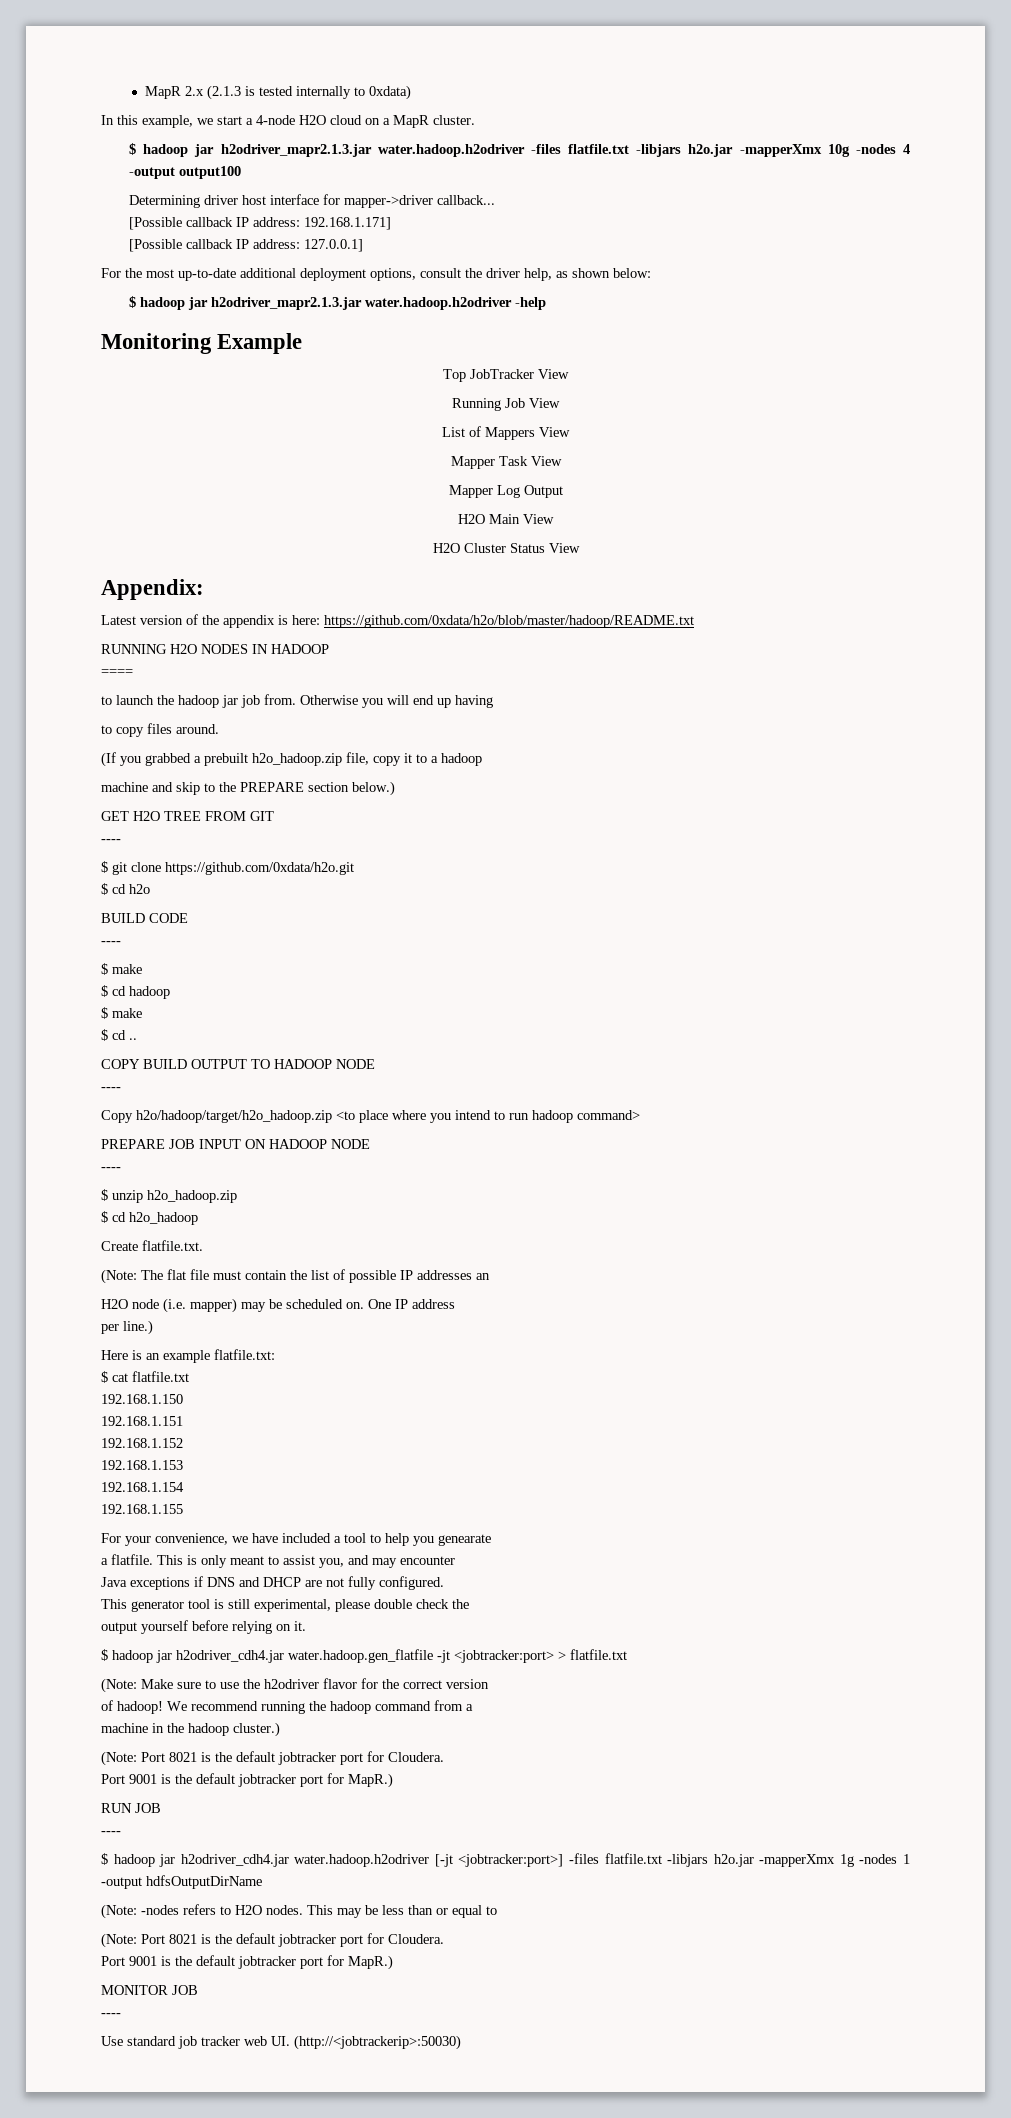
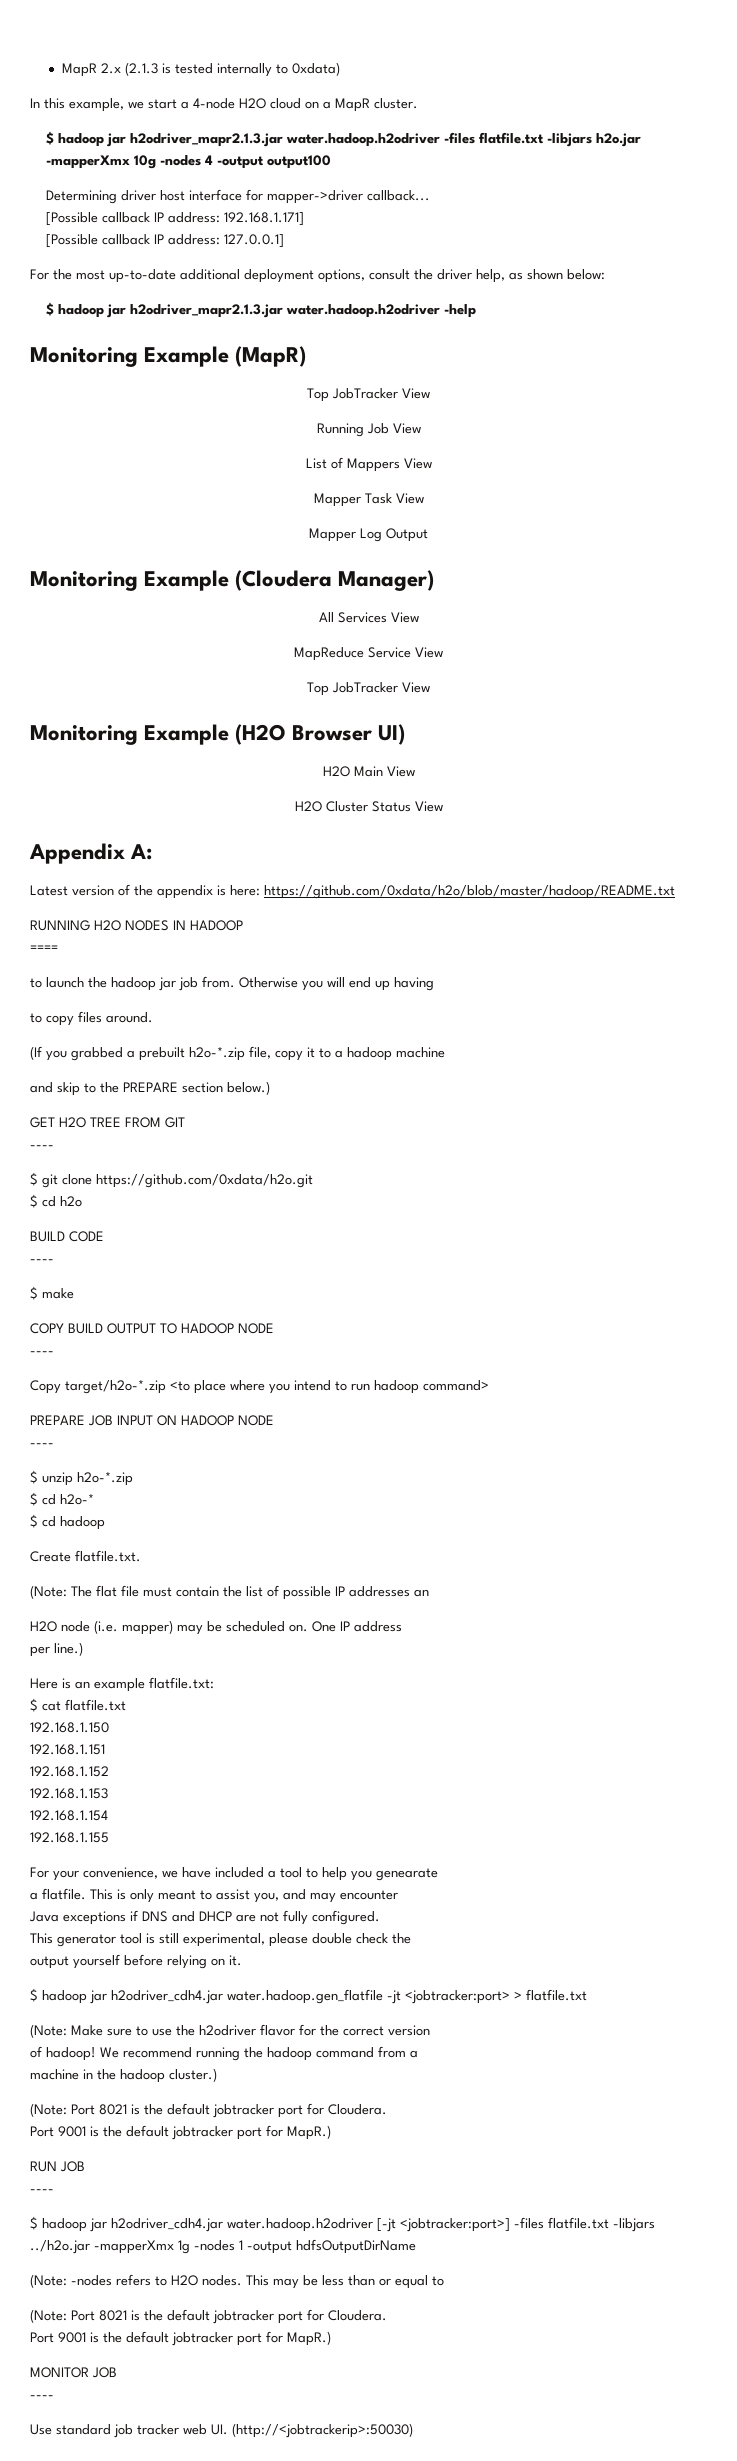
(303, 343) none -> [235,346,307,367] (MapR)
(563, 491) none -> [30,570,435,591] [318,612,419,623] [294,647,443,661] [307,682,430,696] [30,724,406,745] // Monitoring Example (Cloudera Manager) // All Services View // MapReduce Service View // Top JobTracker View // Monitoring Example (H2O Browser UI)
[101,579,204,600] Appendix: -> [29,843,153,864] Appendix A:
[252,753,342,766] h2o_hadoop.zip -> [189,1047,245,1061] h2o-*.zip
[101,782,148,792] // machine -> [396,1047,445,1058] machine //
[101,985,170,999] [101,1007,142,1019] [101,1029,137,1041] // $ cd hadoop // $ make // $ cd .. -> (74, 1293) none
[136,1110,332,1123] h2o/hadoop/target/h2o_hadoop.zip -> [65,1380,166,1394] target/h2o-*.zip
[147,1190,237,1203] [101,1211,198,1225] h2o_hadoop.zip // $ cd h2o_hadoop -> [77,1472,133,1486] [30,1492,94,1506] [30,1514,105,1530] h2o-*.zip // $ cd h2o-* // $ cd hadoop
[713,1854,754,1867] h2o.jar -> [30,2240,90,2254] ../h2o.jar

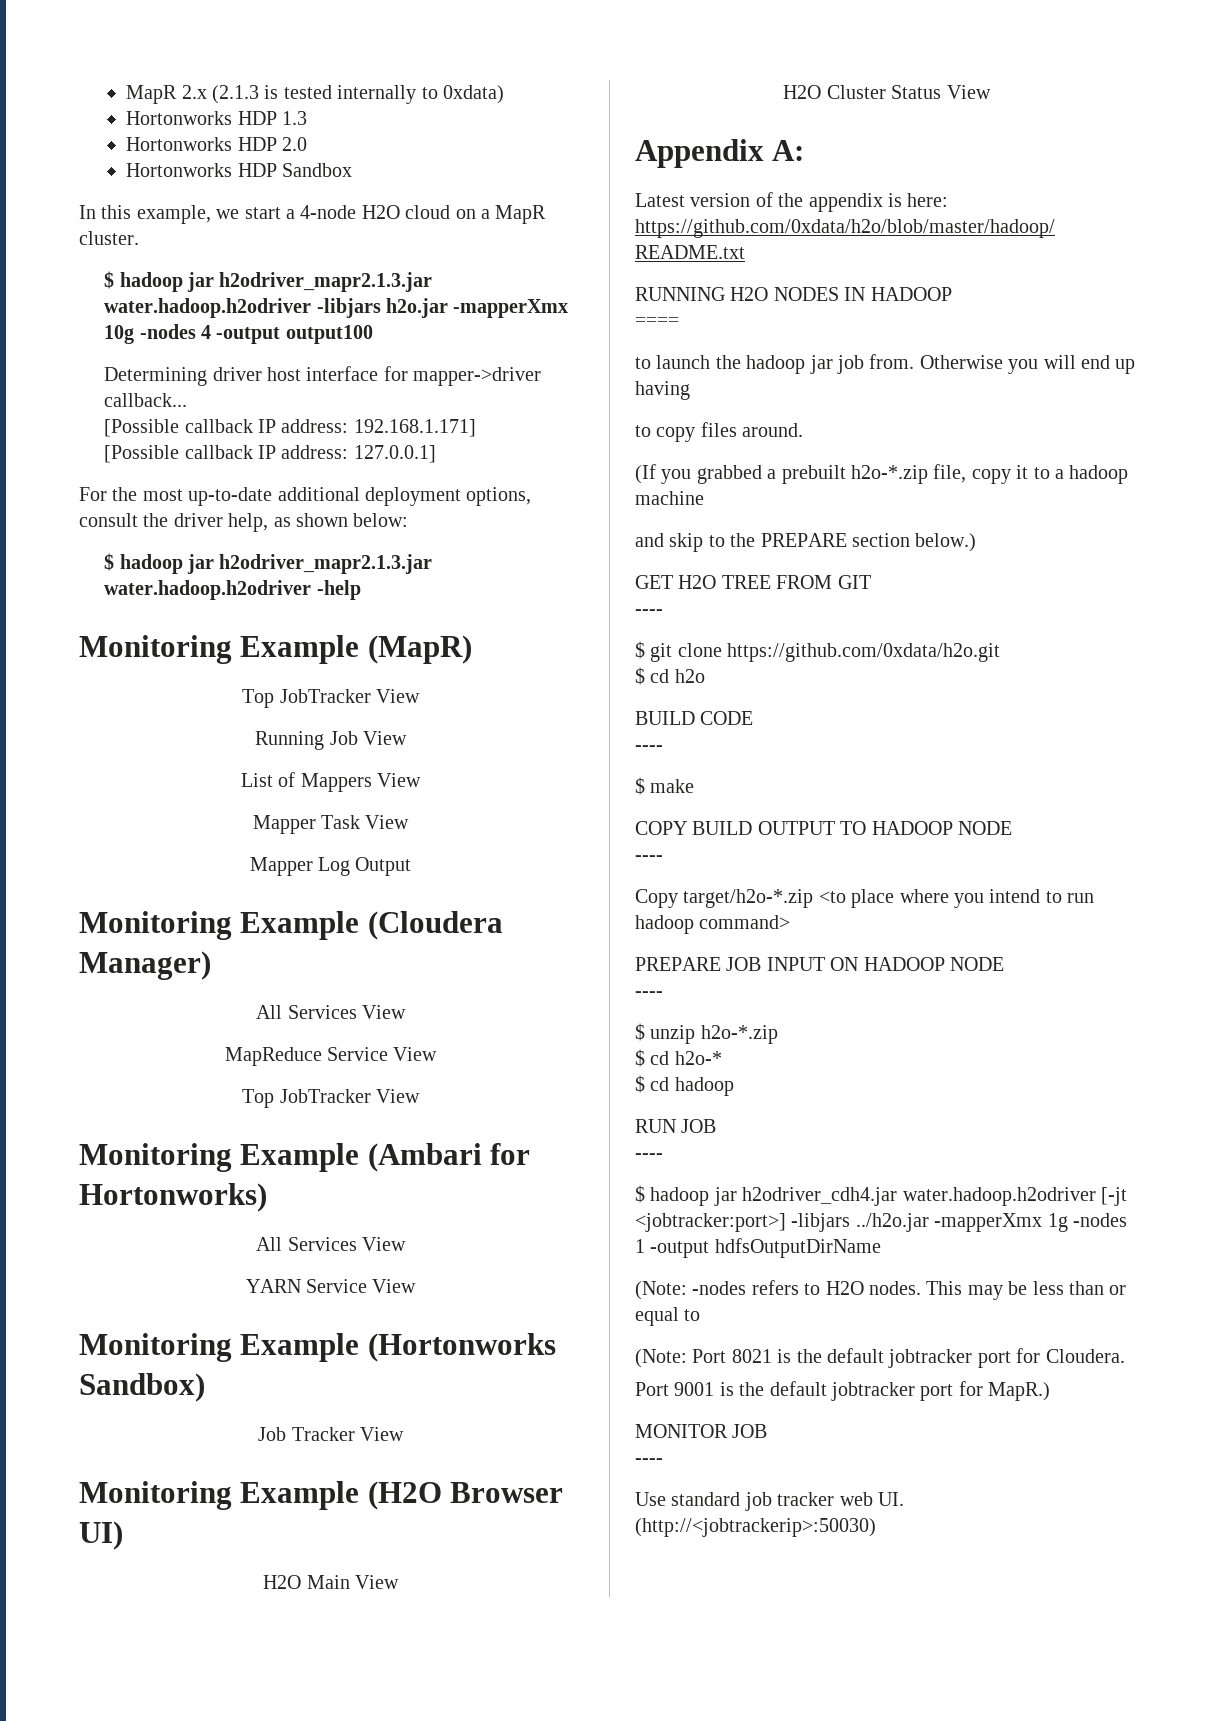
(341, 69) none -> [126,111,307,125] [126,137,307,151] [126,163,352,177] // Hortonworks HDP 1.3 // Hortonworks HDP 2.0 // Hortonworks HDP Sandbox
[444,132,545,144] -files flatfile.txt -> (312, 308) none
(430, 687) none -> [79,1143,531,1172] [79,1183,267,1212] [256,1237,406,1251] [245,1279,417,1293] [79,1333,556,1362] [79,1373,205,1402] [258,1427,404,1441] // Monitoring Example (Ambari for Hortonworks) // All Services View // YARN Service View // Monitoring Example (Hortonworks Sandbox) // Job Tracker View
[30,1550,141,1562] [30,1585,429,1600] [30,1620,402,1635] [30,1642,83,1657] [30,1677,214,1692] [30,1698,126,1712] [30,1722,109,1733] [30,1744,105,1755] [30,1766,109,1777] [30,1788,108,1799] [30,1810,108,1821] [30,1832,109,1843] [30,1867,438,1881] [30,1888,398,1903] [29,1910,380,1925] [30,1933,411,1947] [30,1954,242,1969] [30,1988,587,2004] [30,2024,430,2038] [30,2046,418,2061] [30,2068,217,2083] [30,2103,387,2118] [30,2125,331,2140] // Create flatfile.txt. // (Note: The flat file must contain the list of possible IP addresses an // H2O node (i.e. mapper) may be scheduled on. One IP address // per line.) // Here is an example flatfile.txt: // $ cat flatfile.txt // 192.168.1.150 // 192.168.1.151 // 192.168.1.152 // 192.168.1.153 // 192.168.1.154 // 192.168.1.155 // For your convenience, we have included a tool to help you genearate // a flatfile. This is only meant to assist you, and may encounter // Java exceptions if DNS and DHCP are not fully configured. // This generator tool is still experimental, please double check the // output yourself before relying on it. // $ hadoop jar h2odriver_cdh4.jar water.hadoop.gen_flatfile -jt <jobtracker:port> > flatfile.txt // (Note: Make sure to use the h2odriver flavor for the correct version // of hadoop! We recommend running the hadoop command from a // machine in the hadoop cluster.) // (Note: Port 8021 is the default jobtracker port for Cloudera. // Port 9001 is the default jobtracker port for MapR.) -> (734, 1086) none
[514,2217,609,2229] -files flatfile.txt -> (786, 1222) none

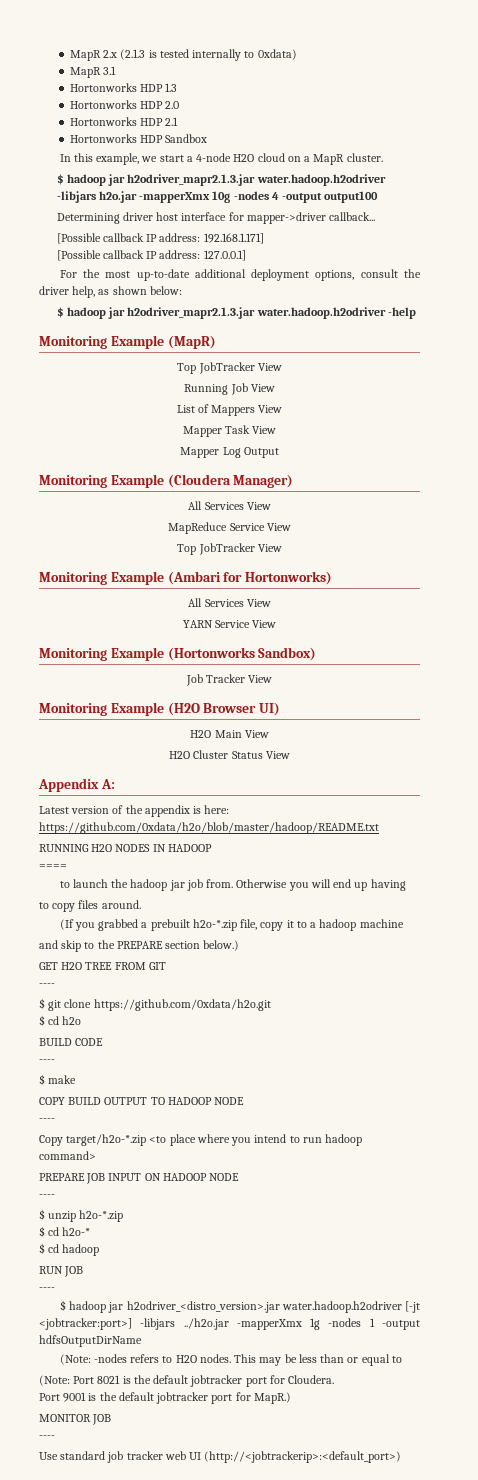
(504, 94) none -> [69,66,117,78] // MapR 3.1
(307, 144) none -> [69,117,179,126] // Hortonworks HDP 2.1
[742,1187,898,1206] h2odriver_cdh4.jar -> [126,1301,280,1313] h2odriver_<distro_version>.jar
[878,1492,904,1506] [635,1518,876,1537] UI. (http://<jobtrackerip>:50030) -> [189,1451,402,1463] UI (http://<jobtrackerip>:<default_port>)

